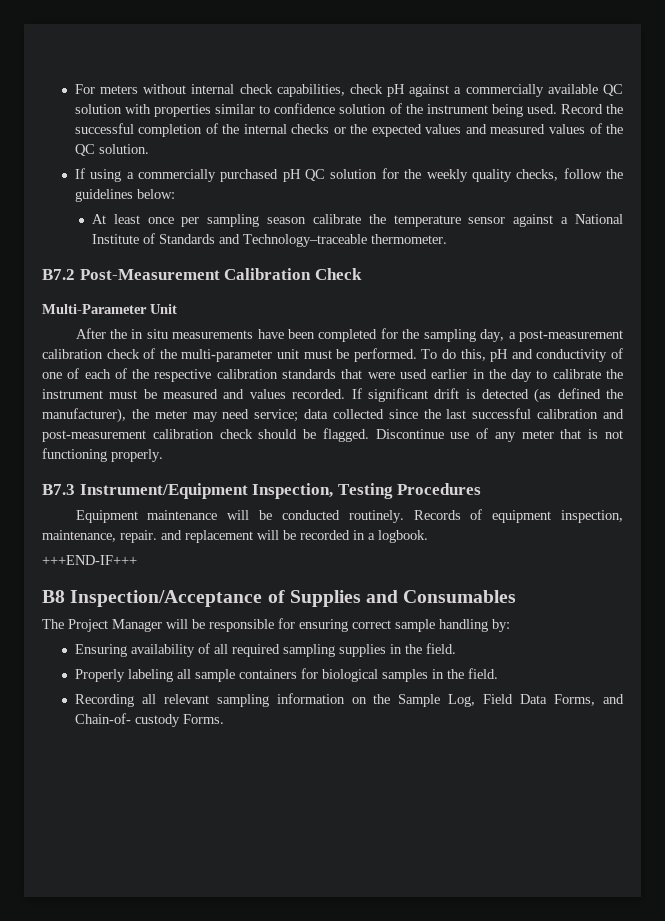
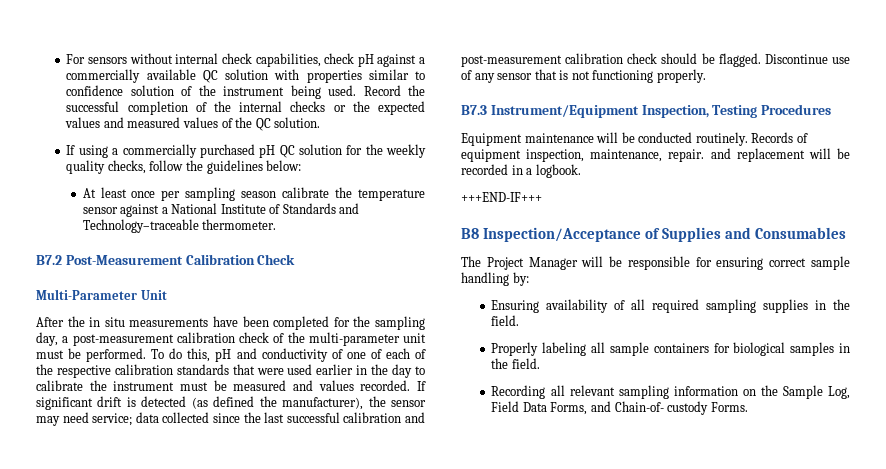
[100,85,139,94] meters -> [88,57,128,64] sensors
[154,410,187,419] meter -> [390,400,426,407] sensor
[521,430,554,439] meter -> [497,73,533,80] sensor

